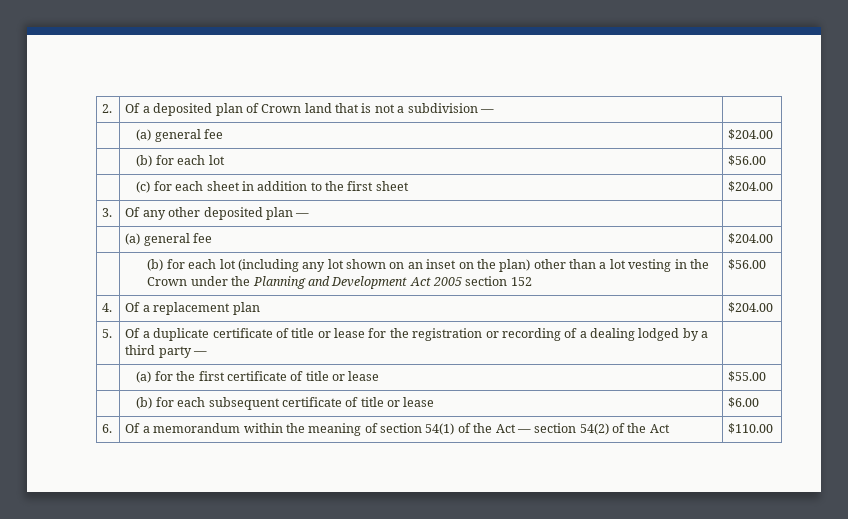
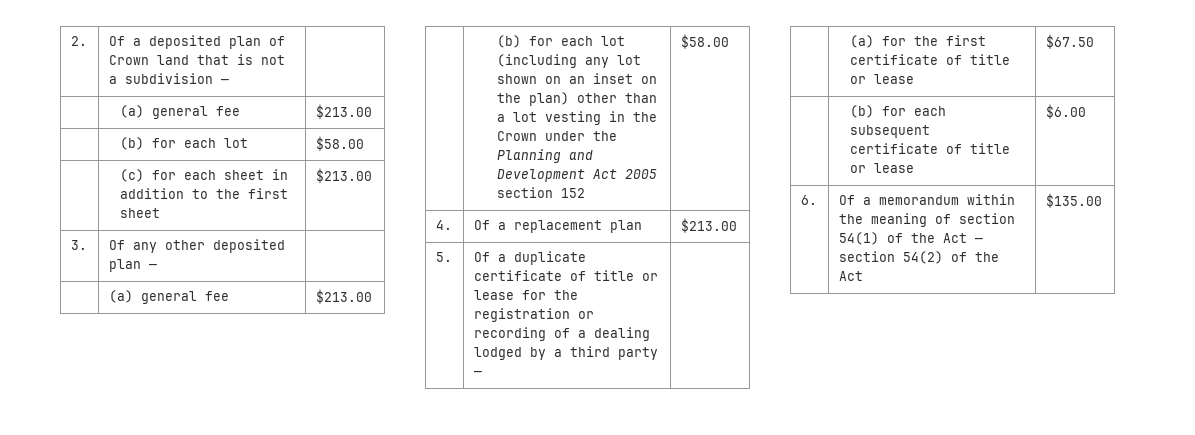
[728,129,774,140] $204.00 -> [315,104,372,119] $213.00
[728,155,767,166] $56.00 -> [315,136,364,151] $58.00
[728,181,774,192] $204.00 -> [315,168,372,183] $213.00
[728,233,774,244] $204.00 -> [315,289,372,304] $213.00
[728,259,767,270] $56.00 -> [680,34,729,49] $58.00
[728,302,774,313] $204.00 -> [680,218,737,233] $213.00
[728,371,767,382] $55.00 -> [1045,34,1094,49] $67.50
[728,423,774,434] $110.00 -> [1045,193,1102,208] $135.00

